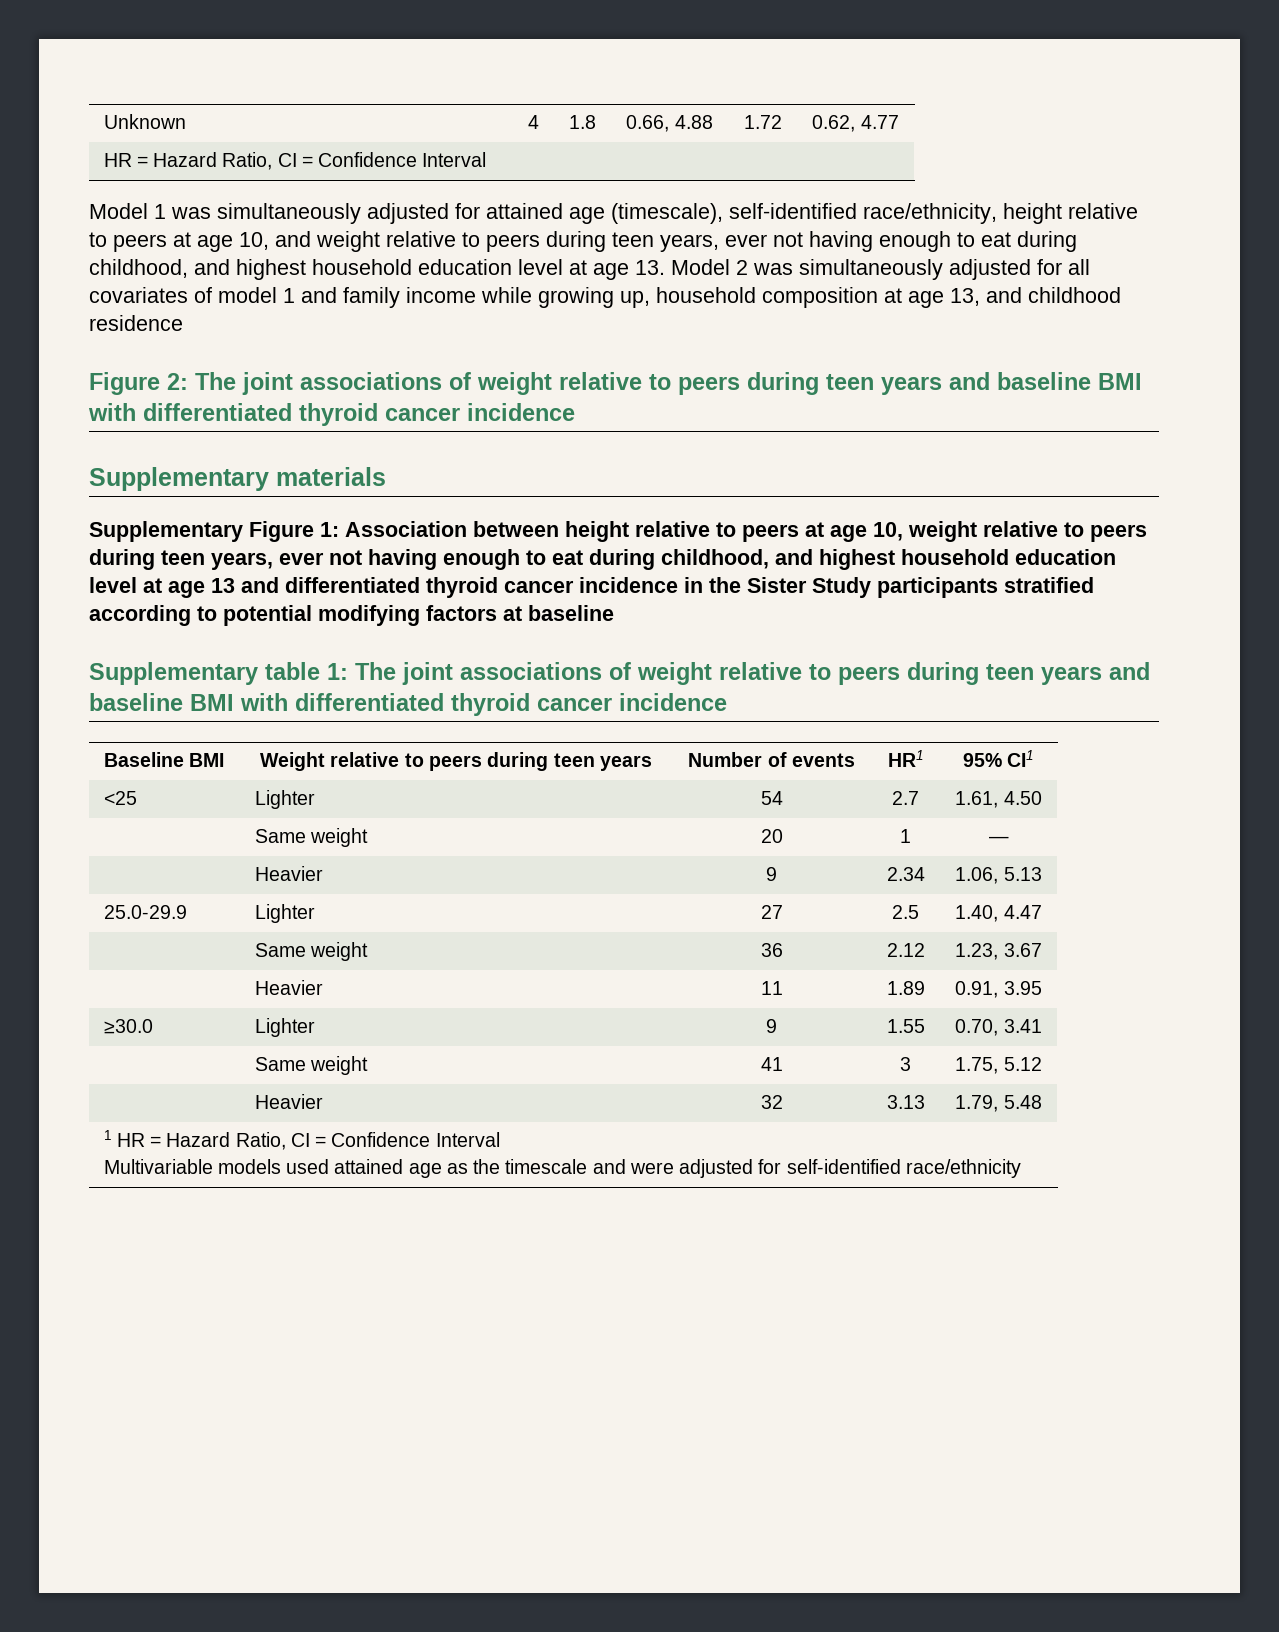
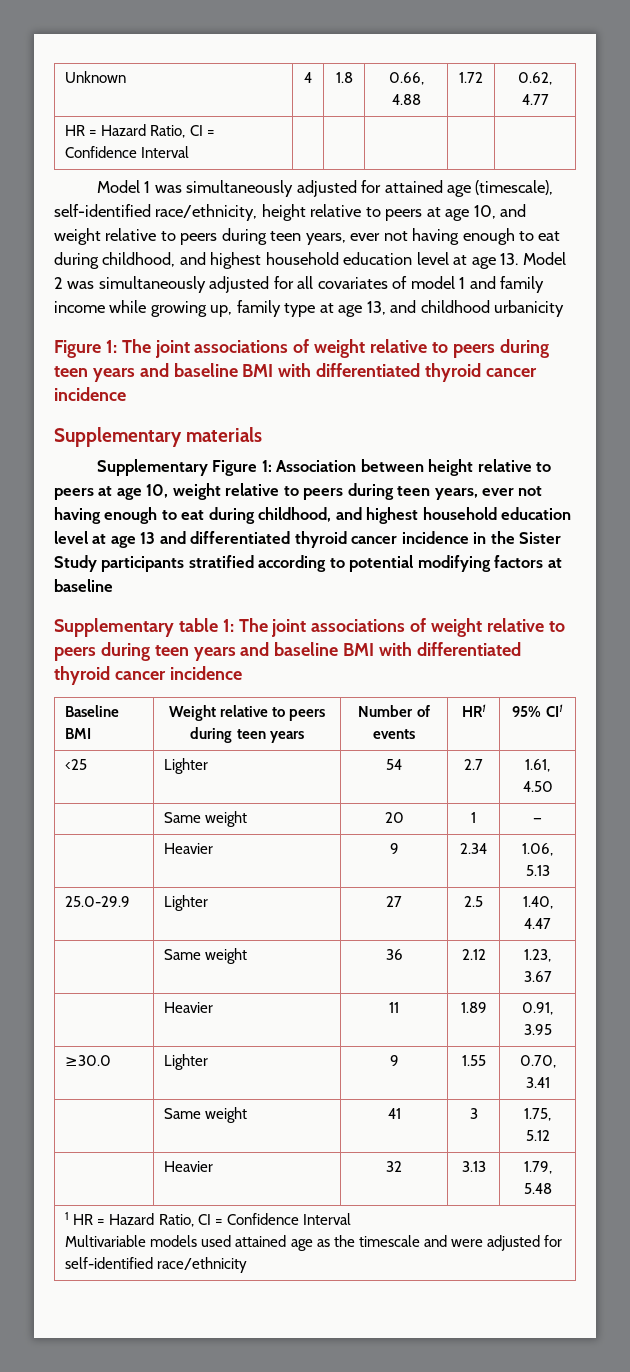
[656,287,878,308] household composition -> [236,300,316,317] family type
[89,315,183,331] [89,372,188,395] residence // Figure 2: -> [494,300,565,317] [54,340,117,358] urbanicity // Figure 1:

